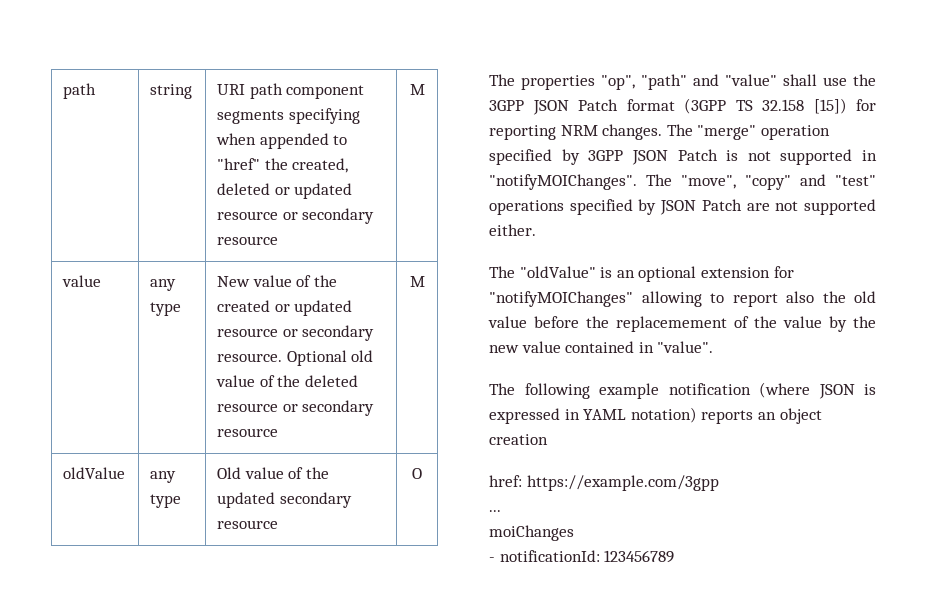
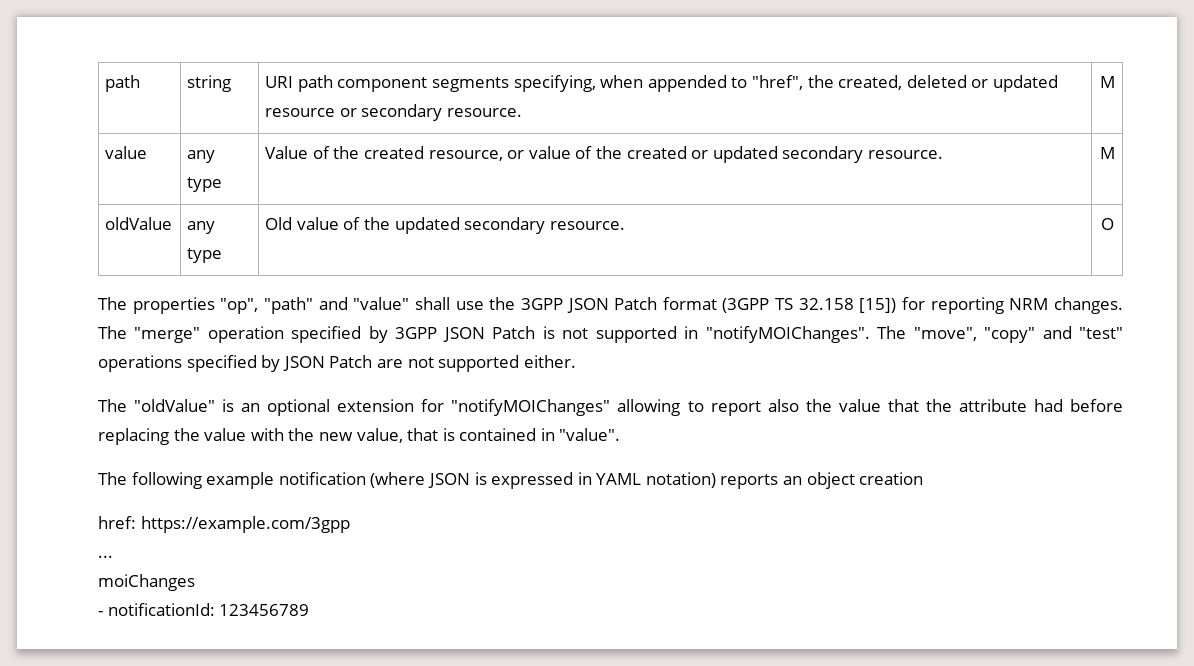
[288,108,360,124] specifying -> [513,75,596,92] specifying,
[217,158,261,170] "href" -> [752,75,804,90] "href",
[217,236,279,245] resource -> [447,108,523,117] resource.
[217,276,251,287] New -> [265,146,525,161] Value of the created resource, or
[217,325,375,341] [217,350,374,366] [216,375,358,387] [217,400,375,416] [217,428,279,437] resource or secondary resource. Optional old value of the deleted resource or secondary resource -> [782,146,943,163] secondary resource.
[217,520,279,529] resource -> [549,221,625,230] resource.
[854,291,876,303] [488,316,847,332] old value before the replacemement of the value by -> [838,399,1123,412] [98,428,284,445] value that the attribute had before replacing the value with
[521,341,561,353] value -> [356,428,455,443] value, that is

